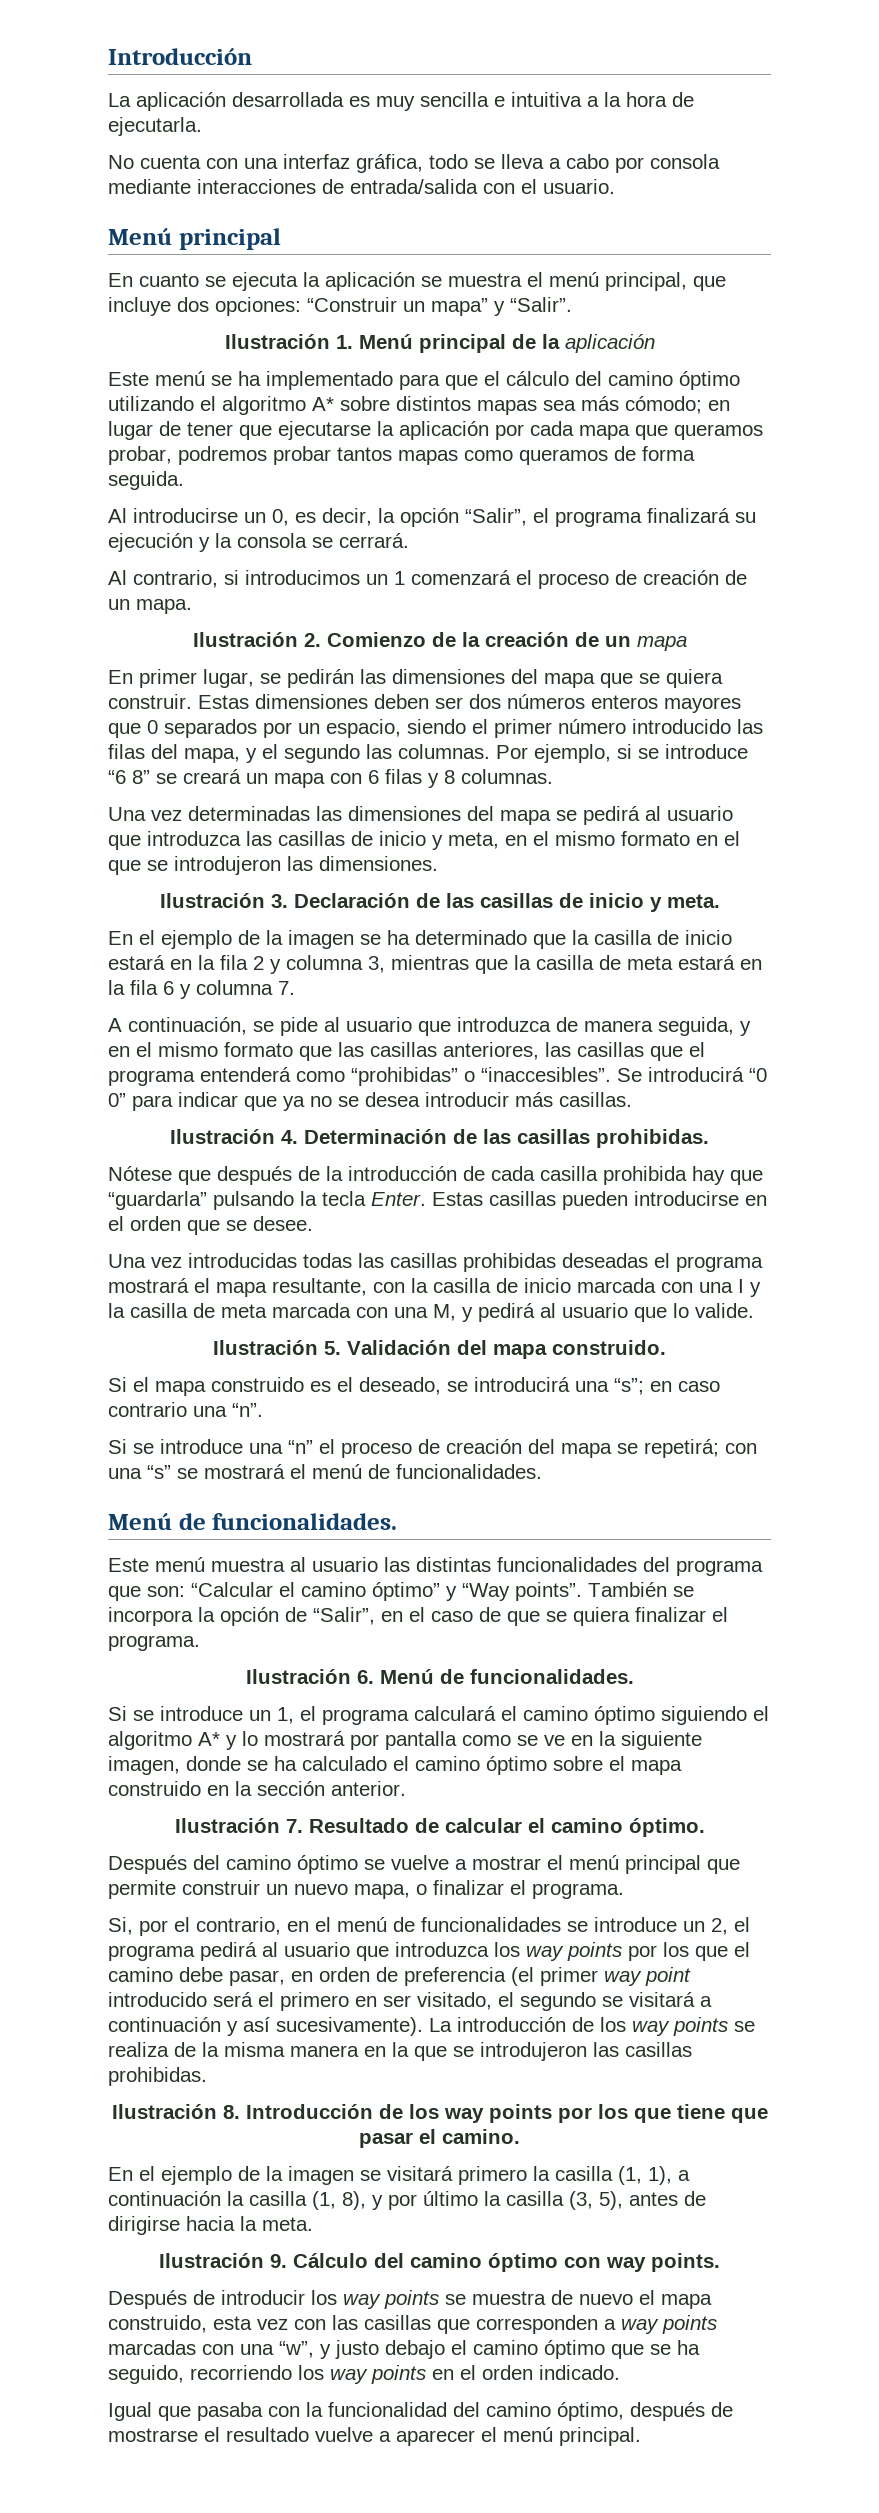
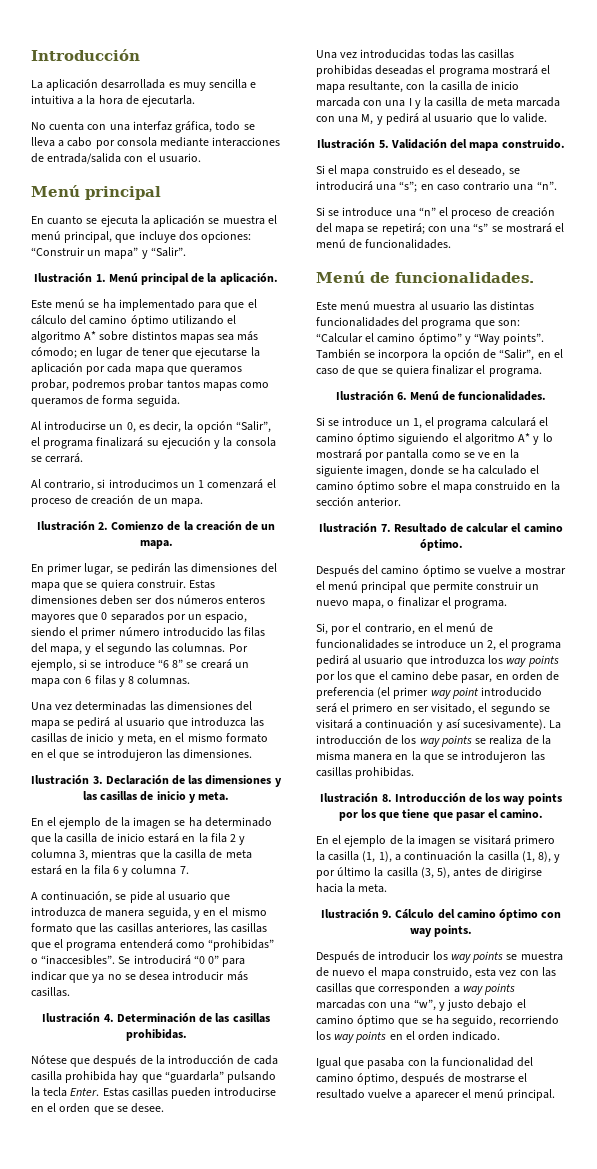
[564,334,655,353] aplicación -> [219,273,278,285] aplicación.
[636,636,687,651] mapa -> [139,540,173,549] mapa.
(474, 900) none -> [205,775,282,787] [82,791,97,801] dimensiones y las

